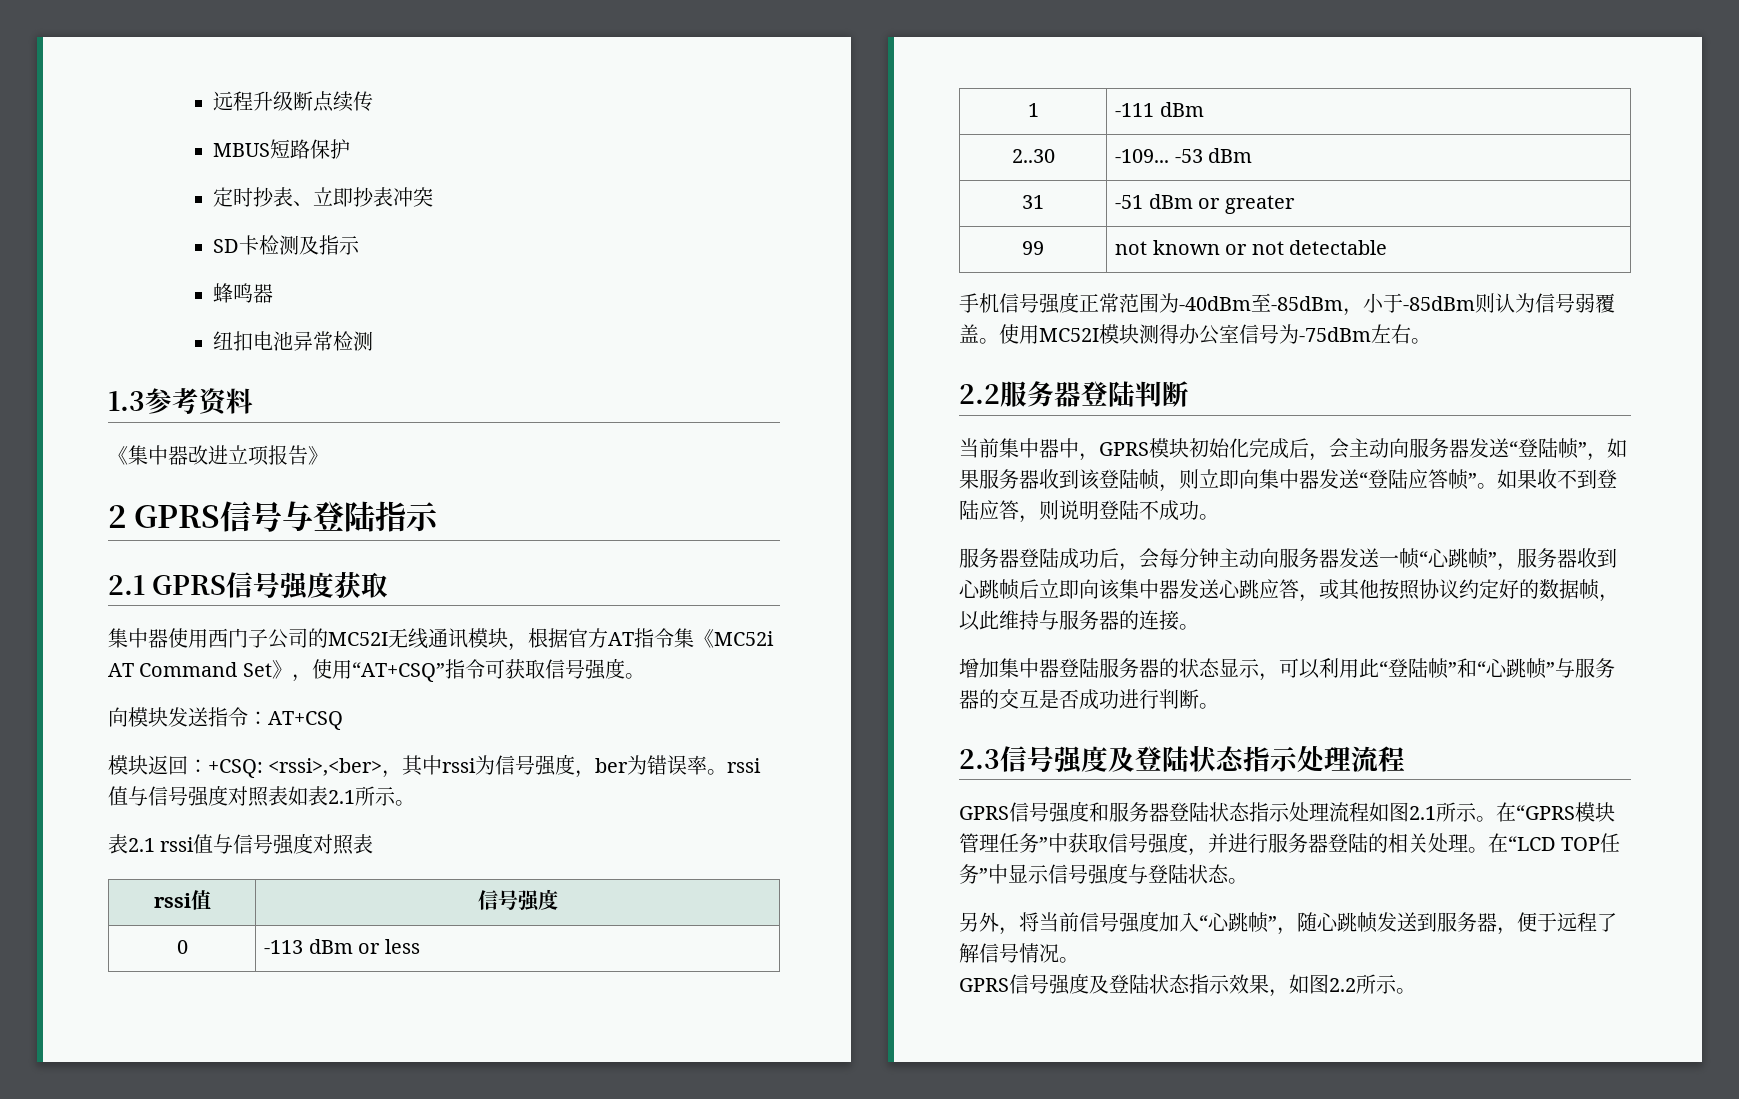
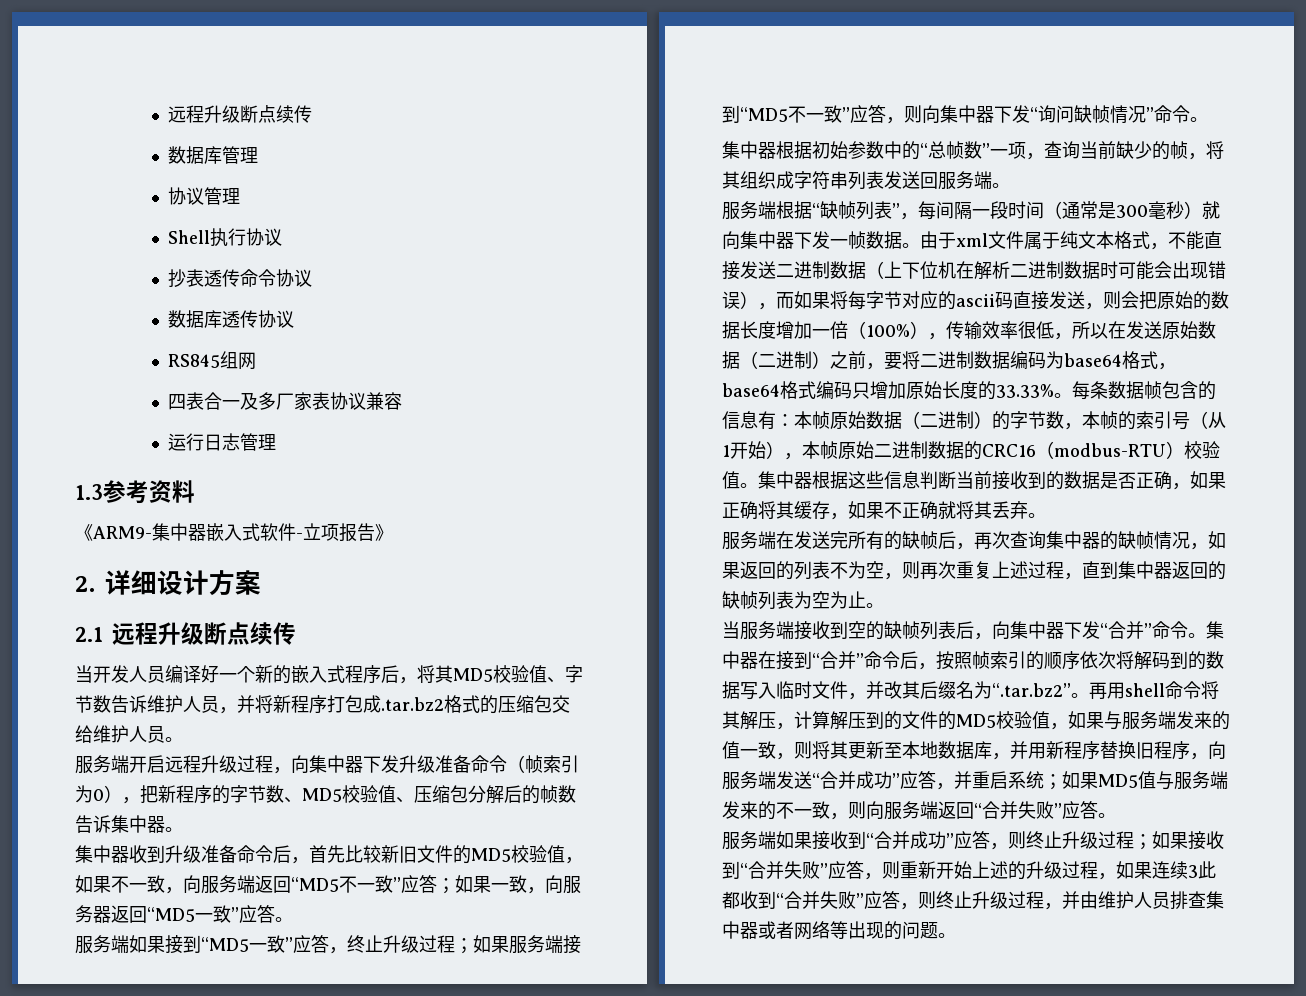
[213,91,374,112] [213,139,351,159] [213,187,434,207] [213,235,361,255] [213,283,274,303] [213,331,374,351] [108,388,253,416] [108,445,328,466] [108,501,440,532] [108,571,389,600] [108,628,774,651] [108,658,645,682] [108,707,343,730] [108,754,762,778] [108,785,415,807] [108,833,374,855] [153,890,211,910] [477,889,558,912] [176,940,188,954] [264,939,420,954] [1027,103,1039,117] [1115,102,1204,117] [1011,149,1055,163] [1115,148,1253,163] [1022,195,1044,209] [1115,194,1295,214] [1022,241,1044,255] [1115,240,1388,255] [959,292,1615,316] [959,324,1431,345] [959,381,1189,407] [959,438,1627,461] [959,469,1617,492] [959,500,1219,523] [959,548,1617,571] [959,579,1619,602] [959,610,1199,631] [959,658,1615,681] [959,689,1219,710] [959,745,1405,774] [959,801,1615,823] [959,832,1621,856] [959,863,1248,885] [959,911,1617,935] [959,943,1079,963] [959,973,1397,997] 远程升级断点续传 // MBUS短路保护 // 定时抄表、立即抄表冲突 // SD卡检测及指示 // 蜂鸣器 // 纽扣电池异常检测 // 1.3参考资料 // 《集中器改进立项报告》 // 2 GPRS信号与登陆指示 // 2.1 GPRS信号强度获取 // 集中器使用西门子公司的MC52I无线通讯模块，根据官方AT指令集《MC52i AT Command Set》，使用“AT+CSQ”指令可获取信号强度。 // 向模块发送指令：AT+CSQ // 模块返回：+CSQ: <rssi>,<ber>，其中rssi为信号强度，ber为错误率。rssi值与信号强度对照表如表2.1所示。 // 表2.1 rssi值与信号强度对照表 // rssi值 | 信号强度 // 0 | -113 dBm or less // 1 | -111 dBm // 2..30 | -109... -53 dBm // 31 | -51 dBm or greater // 99 | not known or not detectable // 手机信号强度正常范围为-40dBm至-85dBm，小于-85dBm则认为信号弱覆盖。使用MC52I模块测得办公室信号为-75dBm左右。 // 2.2服务器登陆判断 // 当前集中器中，GPRS模块初始化完成后，会主动向服务器发送“登陆帧”，如果服务器收到该登陆帧，则立即向集中器发送“登陆应答帧”。如果收不到登陆应答，则说明登陆不成功。 // 服务器登陆成功后，会每分钟主动向服务器发送一帧“心跳帧”，服务器收到心跳帧后立即向该集中器发送心跳应答，或其他按照协议约定好的数据帧，以此维持与服务器的连接。 // 增加集中器登陆服务器的状态显示，可以利用此“登陆帧”和“心跳帧”与服务器的交互是否成功进行判断。 // 2.3信号强度及登陆状态指示处理流程 // GPRS信号强度和服务器登陆状态指示处理流程如图2.1所示。在“GPRS模块管理任务”中获取信号强度，并进行服务器登陆的相关处理。在“LCD TOP任务”中显示信号强度与登陆状态。 // 另外，将当前信号强度加入“心跳帧”，随心跳帧发送到服务器，便于远程了解信号情况。 // GPRS信号强度及登陆状态指示效果，如图2.2所示 -> [168,105,313,123] [168,146,259,164] [168,187,241,205] [168,228,283,247] [168,269,313,288] [168,310,295,328] [168,351,257,370] [168,392,403,411] [168,433,277,451] [75,480,195,504] [75,523,393,542] [75,570,261,596] [75,622,296,645] [75,665,583,684] [75,695,570,714] [75,725,183,743] [75,755,579,774] [75,785,576,804] [75,815,183,833] [75,845,583,864] [75,875,581,894] [75,905,293,923] [75,935,581,954] [722,105,1208,124] [722,141,1224,160] [722,171,1010,190] [722,201,1220,220] [722,231,1222,250] [722,261,1226,280] [722,291,1229,310] [722,321,1216,340] [722,351,1176,370] [722,381,1216,400] [722,411,1226,430] [722,441,1220,460] [722,471,1226,490] [722,501,1046,520] [722,531,1226,550] [722,561,1226,580] [722,591,884,610] [722,621,1224,640] [722,651,1224,670] [722,681,1219,700] [722,711,1230,730] [722,741,1226,760] [722,771,1228,790] [722,801,1116,820] [722,831,1224,850] [722,861,1216,880] [722,891,1224,910] [722,921,938,940] 远程升级断点续传 // 数据库管理 // 协议管理 // Shell执行协议 // 抄表透传命令协议 // 数据库透传协议 // RS845组网 // 四表合一及多厂家表协议兼容 // 运行日志管理 // 1.3参考资料 // 《ARM9-集中器嵌入式软件-立项报告》 // 2.详细设计方案 // 2.1远程升级断点续传 // 当开发人员编译好一个新的嵌入式程序后，将其MD5校验值、字节数告诉维护人员，并将新程序打包成.tar.bz2格式的压缩包交给维护人员。 // 服务端开启远程升级过程，向集中器下发升级准备命令（帧索引为0），把新程序的字节数、MD5校验值、压缩包分解后的帧数告诉集中器。 // 集中器收到升级准备命令后，首先比较新旧文件的MD5校验值，如果不一致，向服务端返回“MD5不一致”应答；如果一致，向服务器返回“MD5一致”应答。 // 服务端如果接到“MD5一致”应答，终止升级过程；如果服务端接到“MD5不一致”应答，则向集中器下发“询问缺帧情况”命令。 // 集中器根据初始参数中的“总帧数”一项，查询当前缺少的帧，将其组织成字符串列表发送回服务端。 // 服务端根据“缺帧列表”，每间隔一段时间（通常是300毫秒）就向集中器下发一帧数据。由于xml文件属于纯文本格式，不能直接发送二进制数据（上下位机在解析二进制数据时可能会出现错误），而如果将每字节对应的ascii码直接发送，则会把原始的数据长度增加一倍（100%），传输效率很低，所以在发送原始数据（二进制）之前，要将二进制数据编码为base64格式，base64格式编码只增加原始长度的33.33%。每条数据帧包含的信息有：本帧原始数据（二进制）的字节数，本帧的索引号（从1开始），本帧原始二进制数据的CRC16（modbus-RTU）校验值。集中器根据这些信息判断当前接收到的数据是否正确，如果正确将其缓存，如果不正确就将其丢弃。 // 服务端在发送完所有的缺帧后，再次查询集中器的缺帧情况，如果返回的列表不为空，则再次重复上述过程，直到集中器返回的缺帧列表为空为止。 // 当服务端接收到空的缺帧列表后，向集中器下发“合并”命令。集中器在接到“合并”命令后，按照帧索引的顺序依次将解码到的数据写入临时文件，并改其后缀名为“.tar.bz2”。再用shell命令将其解压，计算解压到的文件的MD5校验值，如果与服务端发来的值一致，则将其更新至本地数据库，并用新程序替换旧程序，向服务端发送“合并成功”应答，并重启系统；如果MD5值与服务端发来的不一致，则向服务端返回“合并失败”应答。 // 服务端如果接收到“合并成功”应答，则终止升级过程；如果接收到“合并失败”应答，则重新开始上述的升级过程，如果连续3此都收到“合并失败”应答，则终止升级过程，并由维护人员排查集中器或者网络等出现的问题

